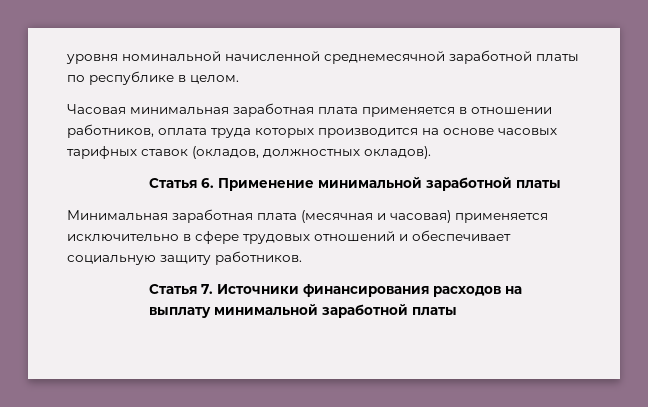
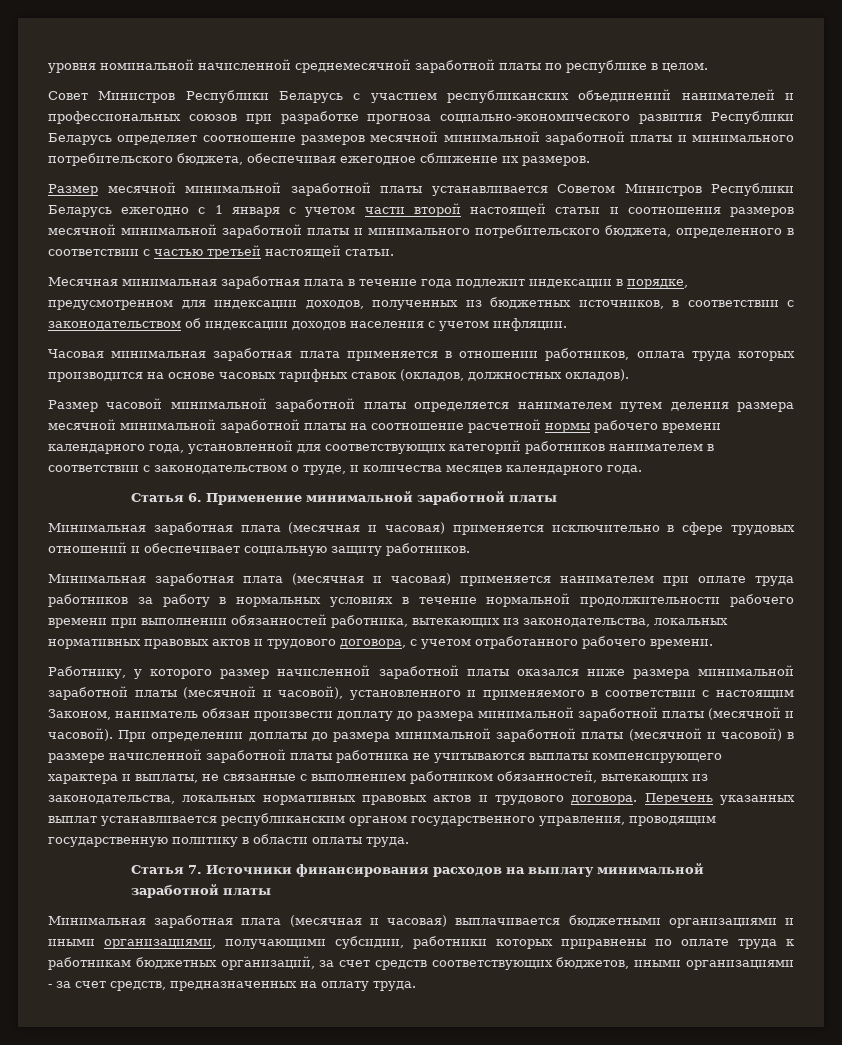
(239, 79) none -> [48,89,795,103] [48,111,794,124] [48,131,795,145] [48,153,590,166] [48,182,794,196] [48,203,795,217] [48,224,794,238] [48,245,394,259] [48,276,688,289] [48,297,794,310] [48,318,567,331] // Совет Министров Республики Беларусь с участием республиканских объединений нанимателей и профессиональных союзов при разработке прогноза социально-экономического развития Республики Беларусь определяет соотношение размеров месячной минимальной заработной платы и минимального потребительского бюджета, обеспечивая ежегодное сближение их размеров. // Размер месячной минимальной заработной платы устанавливается Советом Министров Республики Беларусь ежегодно с 1 января с учетом части второй настоящей статьи и соотношения размеров месячной минимальной заработной платы и минимального потребительского бюджета, определенного в соответствии с частью третьей настоящей статьи. // Месячная минимальная заработная плата в течение года подлежит индексации в порядке, предусмотренном для индексации доходов, полученных из бюджетных источников, в соответствии с законодательством об индексации доходов населения с учетом инфляции.
(431, 152) none -> [48,398,795,412] [48,419,721,433] [48,440,714,454] [48,465,642,475] // Размер часовой минимальной заработной платы определяется нанимателем путем деления размера месячной минимальной заработной платы на соотношение расчетной нормы рабочего времени календарного года, установленной для соответствующих категорий работников нанимателем в соответствии с законодательством о труде, и количества месяцев календарного года.
(302, 258) none -> [48,573,794,586] [48,593,794,607] [48,614,728,628] [48,636,713,649] [48,665,795,679] [48,686,794,700] [48,707,794,721] [48,728,794,742] [48,749,722,763] [48,770,708,784] [48,793,796,805] [48,813,716,826] [48,834,409,847] // Минимальная заработная плата (месячная и часовая) применяется нанимателем при оплате труда работников за работу в нормальных условиях в течение нормальной продолжительности рабочего времени при выполнении обязанностей работника, вытекающих из законодательства, локальных нормативных правовых актов и трудового договора, с учетом отработанного рабочего времени. // Работнику, у которого размер начисленной заработной платы оказался ниже размера минимальной заработной платы (месячной и часовой), установленного и применяемого в соответствии с настоящим Законом, наниматель обязан произвести доплату до размера минимальной заработной платы (месячной и часовой). При определении доплаты до размера минимальной заработной платы (месячной и часовой) в размере начисленной заработной платы работника не учитываются выплаты компенсирующего характера и выплаты, не связанные с выполнением работником обязанностей, вытекающих из законодательства, локальных нормативных правовых актов и трудового договора. Перечень указанных выплат устанавливается республиканским органом государственного управления, проводящим государственную политику в области оплаты труда.
(458, 311) none -> [48,915,794,928] [48,936,794,949] [48,956,794,970] [48,981,416,991] // Минимальная заработная плата (месячная и часовая) выплачивается бюджетными организациями и иными организациями, получающими субсидии, работники которых приравнены по оплате труда к работникам бюджетных организаций, за счет средств соответствующих бюджетов, иными организациями - за счет средств, предназначенных на оплату труда.

